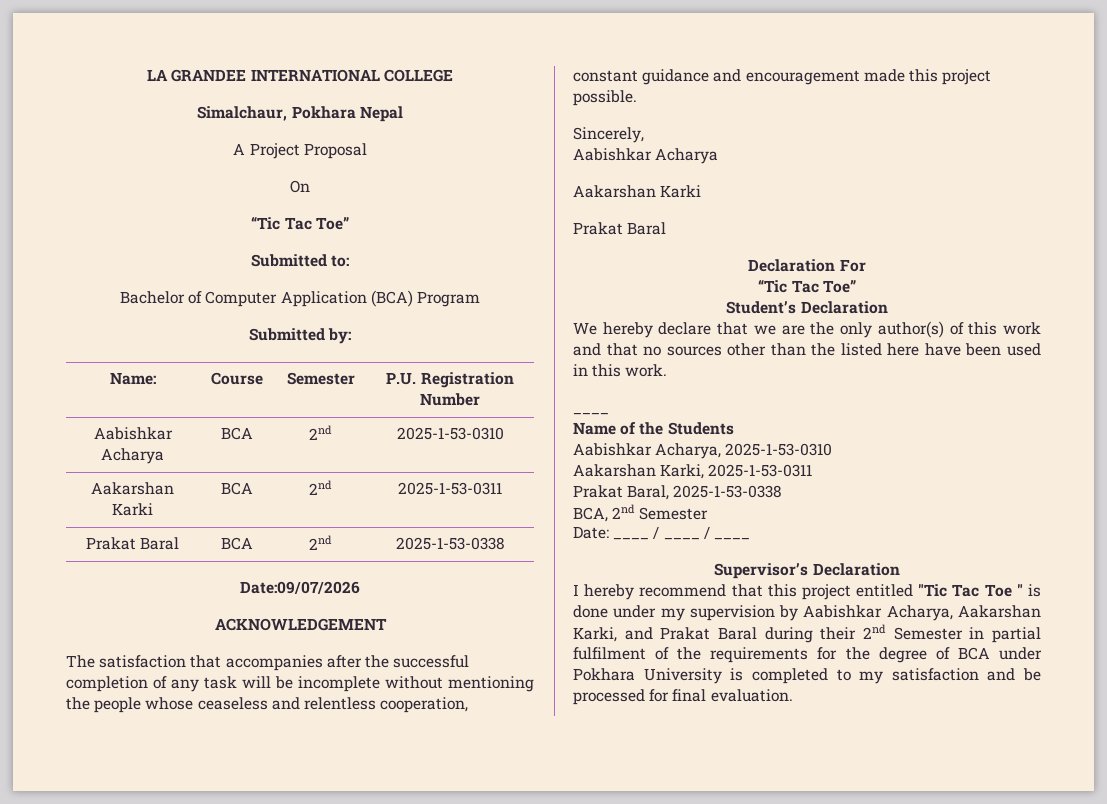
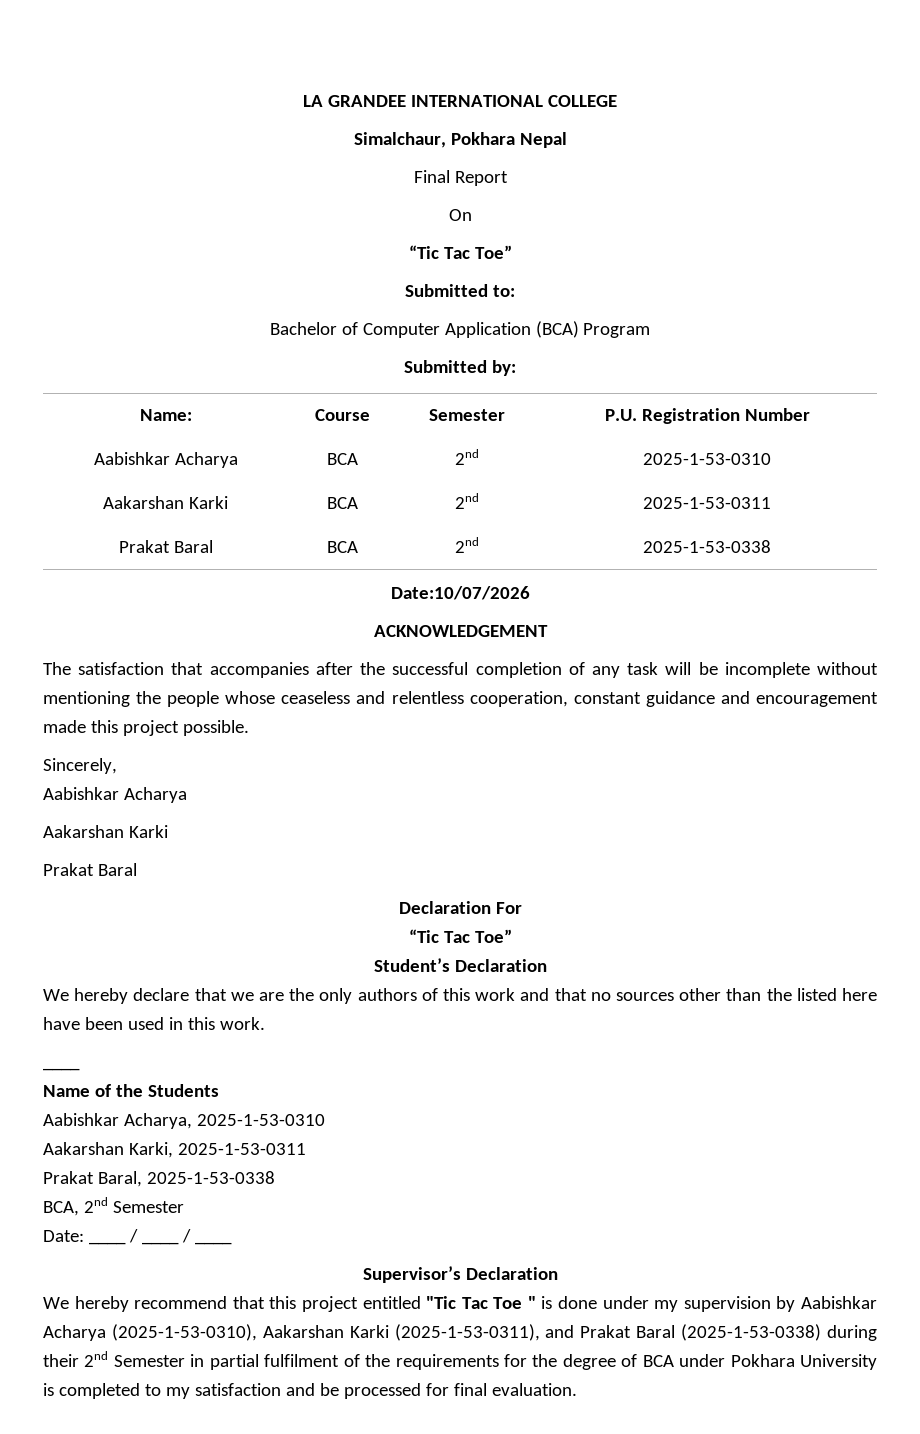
[233,143,367,159] A Project Proposal -> [413,170,508,186] Final Report
[240,581,360,594] Date:09/07/2026 -> [390,586,530,600] Date:10/07/2026
[877,321,944,338] author(s) -> [357,988,417,1001] authors
[573,584,579,596] I -> [43,1297,69,1309] We
[886,605,1041,621] [573,627,617,642] Acharya, Aakarshan Karki, -> [43,1324,540,1341] Acharya (2025-1-53-0310), Aakarshan Karki (2025-1-53-0311),
(757, 633) none -> [681,1324,822,1341] (2025-1-53-0338)

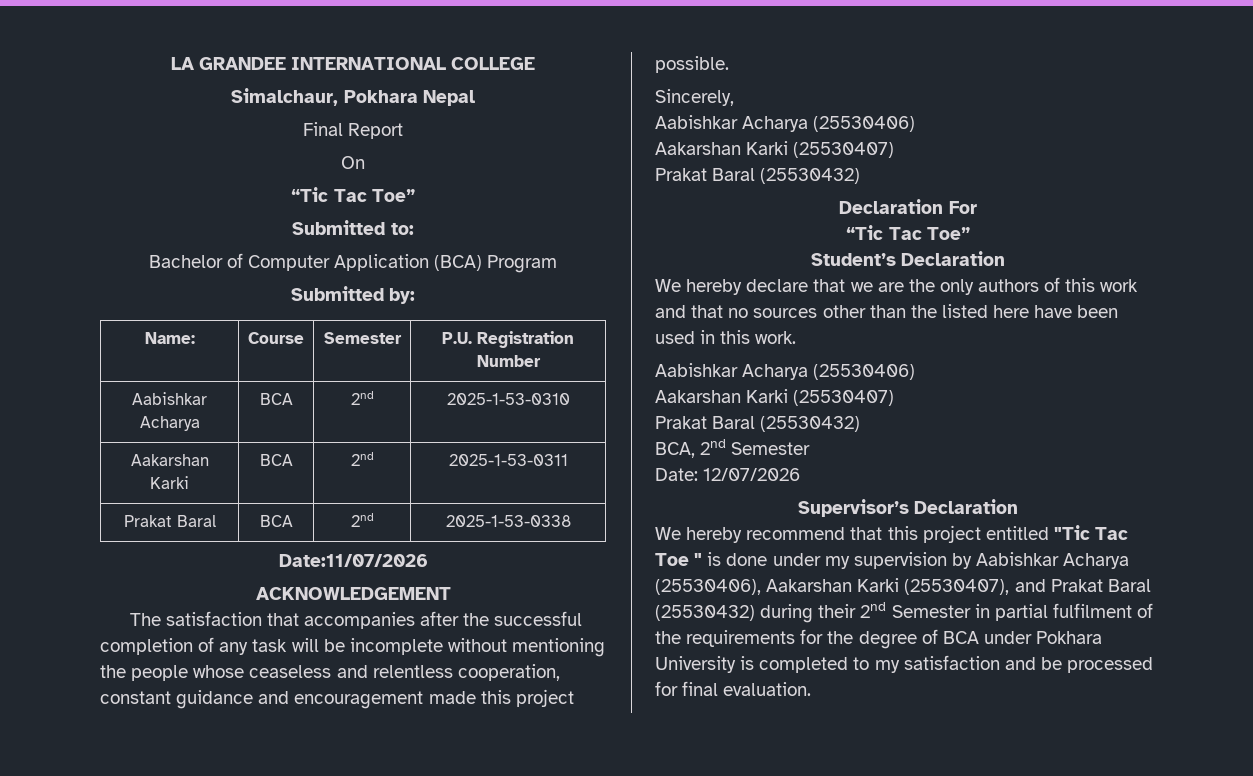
[390,586,530,600] Date:10/07/2026 -> [278,554,428,567] Date:11/07/2026
[43,825,168,838] [43,863,137,876] // Aakarshan Karki // Prakat Baral -> [813,116,916,132] [655,141,895,158] [655,168,861,184] (25530406) // Aakarshan Karki (25530407) // Prakat Baral (25530432)
[43,1068,80,1071] [43,1084,219,1097] [43,1113,325,1129] [43,1142,306,1158] [43,1171,275,1187] // ____ // Name of the Students // Aabishkar Acharya, 2025-1-53-0310 // Aakarshan Karki, 2025-1-53-0311 // Prakat Baral, 2025-1-53-0338 -> [655,363,916,380] [655,389,895,406] [655,416,861,432] // Aabishkar Acharya (25530406) // Aakarshan Karki (25530407) // Prakat Baral (25530432)
[88,1229,232,1245] ____ / ____ / ____ -> [703,468,801,481] 12/07/2026
[111,1324,540,1341] (2025-1-53-0310), Aakarshan Karki (2025-1-53-0311), -> [655,578,1010,595] (25530406), Aakarshan Karki (25530407),
[681,1324,822,1341] (2025-1-53-0338) -> [655,605,755,621] (25530432)

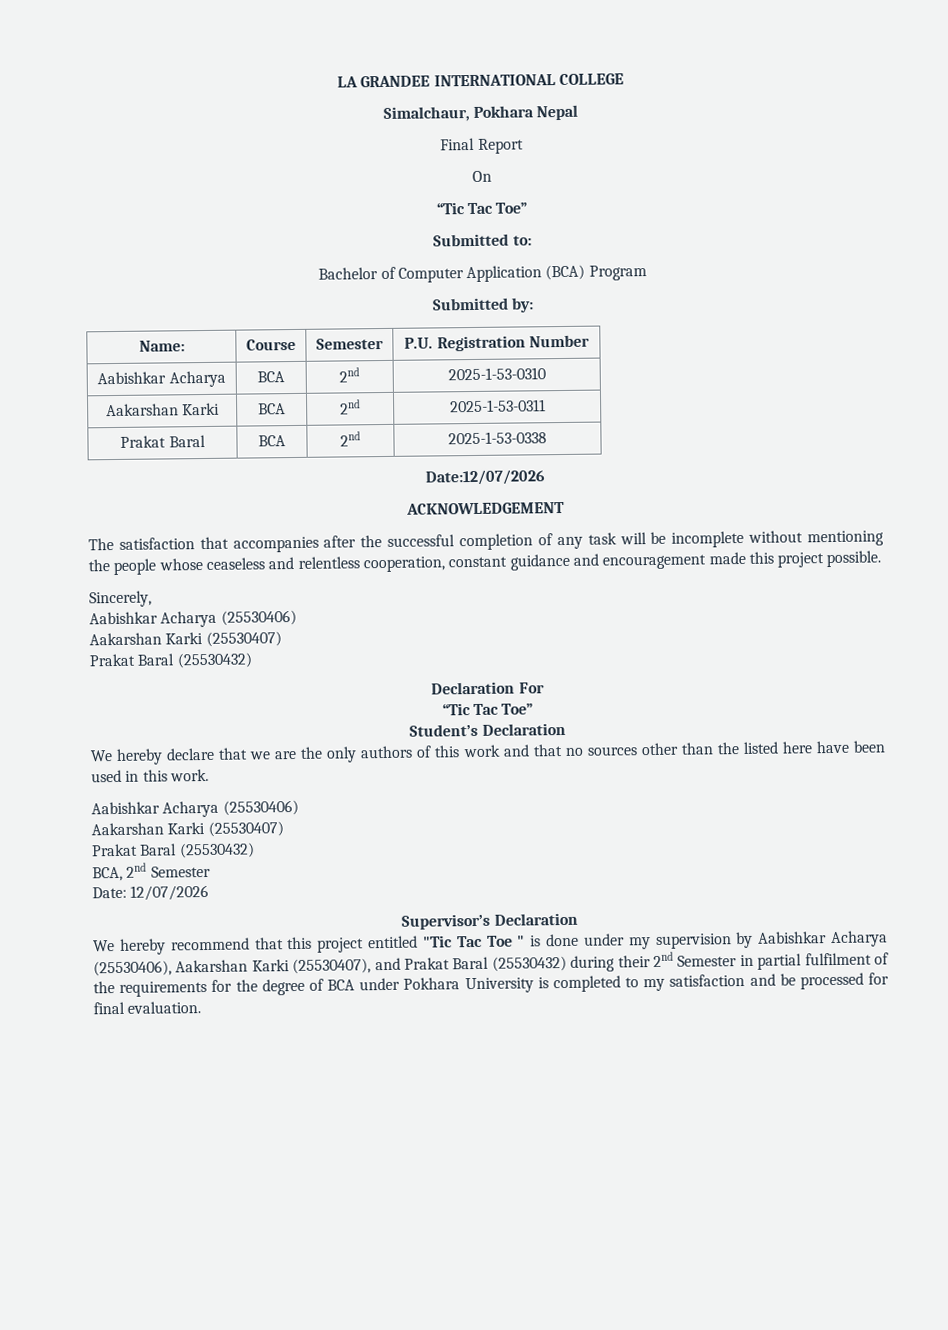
[278,554,428,567] Date:11/07/2026 -> [424,469,545,486] Date:12/07/2026

